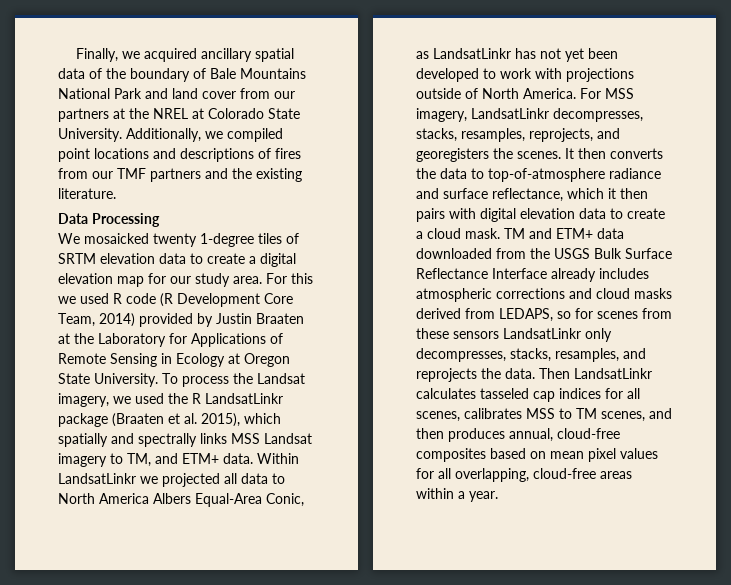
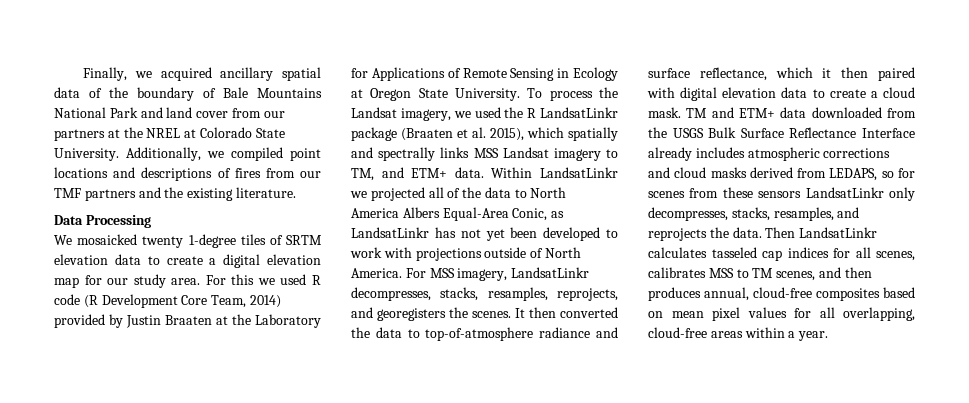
(237, 478) none -> [447,187,482,198] of the
[610,148,663,159] converts -> [560,307,618,318] converted
[416,208,445,222] pairs -> [878,67,915,81] paired

